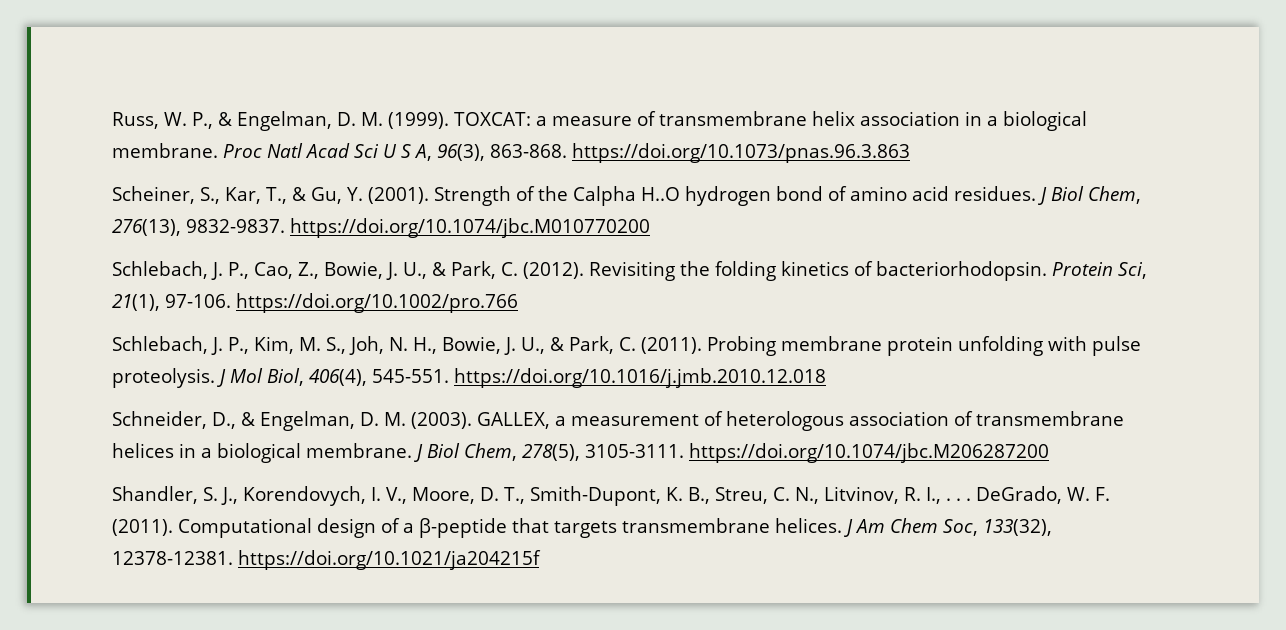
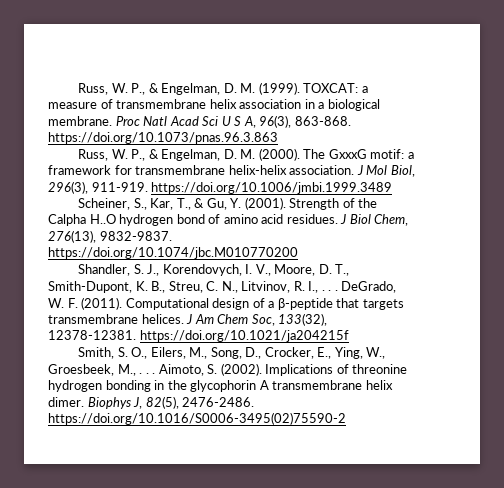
(910, 153) none -> [78,148,414,161] [48,165,415,177] [48,181,393,194] // Russ, W. P., & Engelman, D. M. (2000). The GxxxG motif: a framework for transmembrane helix-helix association. J Mol Biol, 296(3), 911-919. https://doi.org/10.1006/jmbi.1999.3489
[112,261,1147,281] [112,293,518,313] [112,336,1141,356] [112,368,826,388] [112,411,1124,431] [112,443,1049,463] // Schlebach, J. P., Cao, Z., Bowie, J. U., & Park, C. (2012). Revisiting the folding kinetics of bacteriorhodopsin. Protein Sci, 21(1), 97-106. https://doi.org/10.1002/pro.766 // Schlebach, J. P., Kim, M. S., Joh, N. H., Bowie, J. U., & Park, C. (2011). Probing membrane protein unfolding with pulse proteolysis. J Mol Biol, 406(4), 545-551. https://doi.org/10.1016/j.jmb.2010.12.018 // Schneider, D., & Engelman, D. M. (2003). GALLEX, a measurement of heterologous association of transmembrane helices in a biological membrane. J Biol Chem, 278(5), 3105-3111. https://doi.org/10.1074/jbc.M206287200 -> (298, 253) none
(541, 560) none -> [78,347,386,359] [48,363,408,376] [48,380,393,392] [48,396,255,409] [48,412,346,425] // Smith, S. O., Eilers, M., Song, D., Crocker, E., Ying, W., Groesbeek, M., . . . Aimoto, S. (2002). Implications of threonine hydrogen bonding in the glycophorin A transmembrane helix dimer. Biophys J, 82(5), 2476-2486. https://doi.org/10.1016/S0006-3495(02)75590-2

